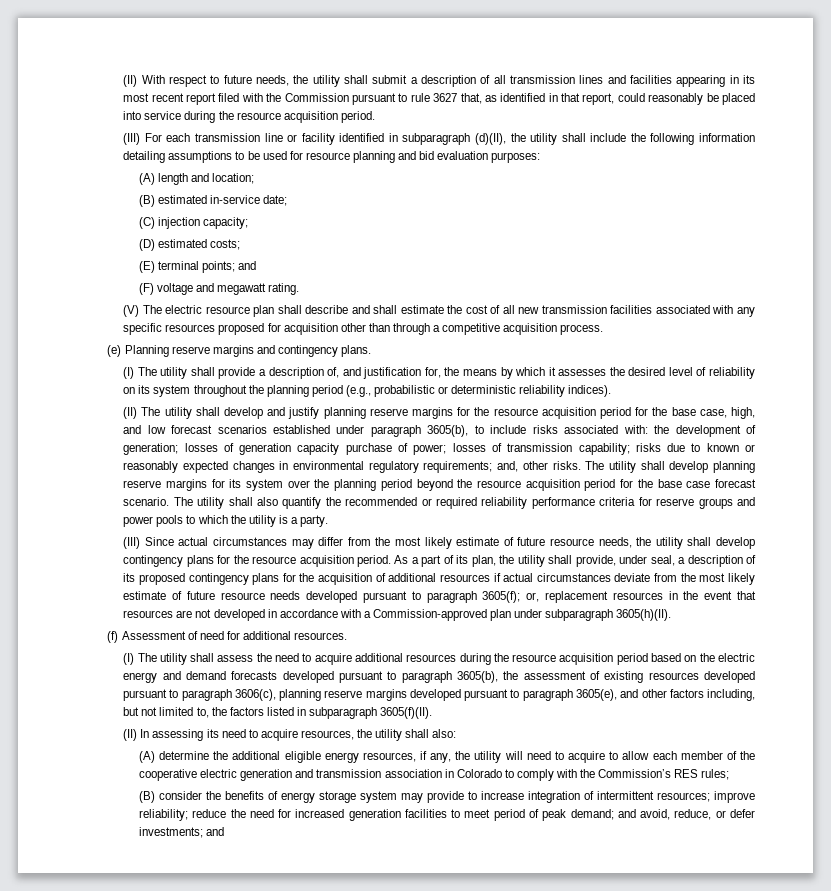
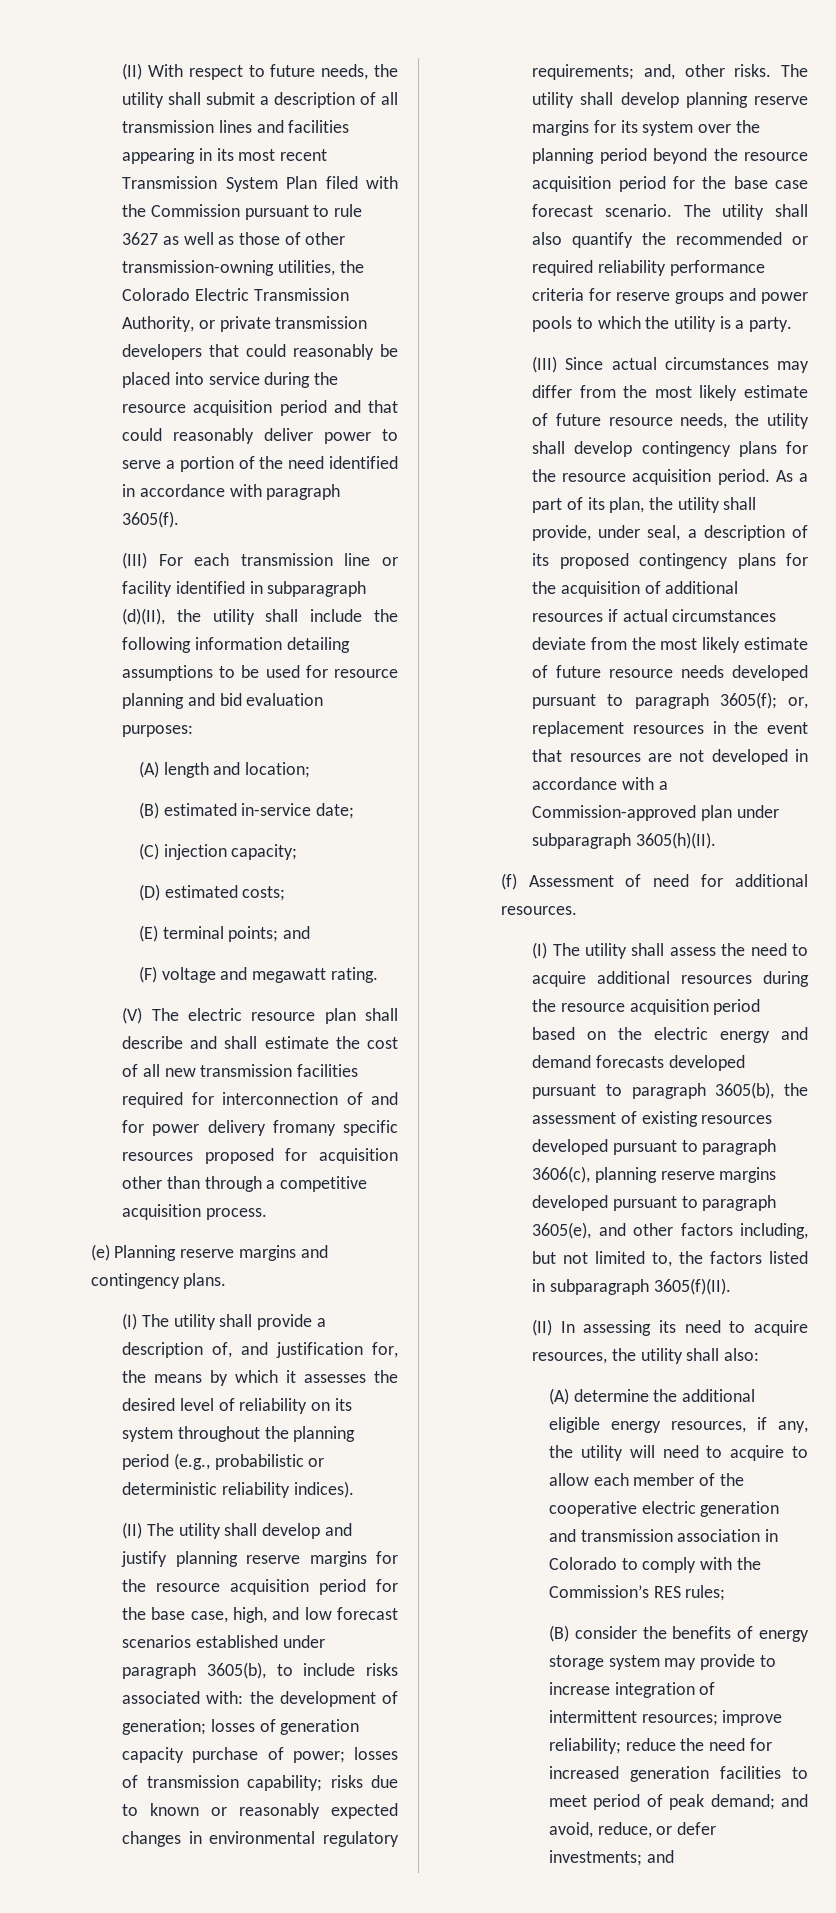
[186,93,217,105] report -> [122,176,318,192] Transmission System Plan
[460,93,615,105] that, as identified in that report, -> [162,232,346,245] [122,260,364,276] [122,288,349,301] [122,316,368,332] [122,344,240,360] as well as those of other transmission-owning utilities, the Colorado Electric Transmission Authority, or private transmission developers that
[340,111,375,123] period. -> [279,400,399,416] [122,428,399,444] [122,456,399,472] [122,484,341,500] [122,511,180,528] period and that could reasonably deliver power to serve a portion of the need identified in accordance with paragraph 3605(f).
[655,305,755,317] associated with any -> [122,1092,399,1108] [122,1120,336,1136] required for interconnection of and for power delivery fromany

